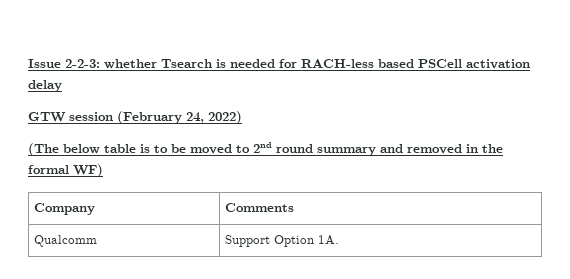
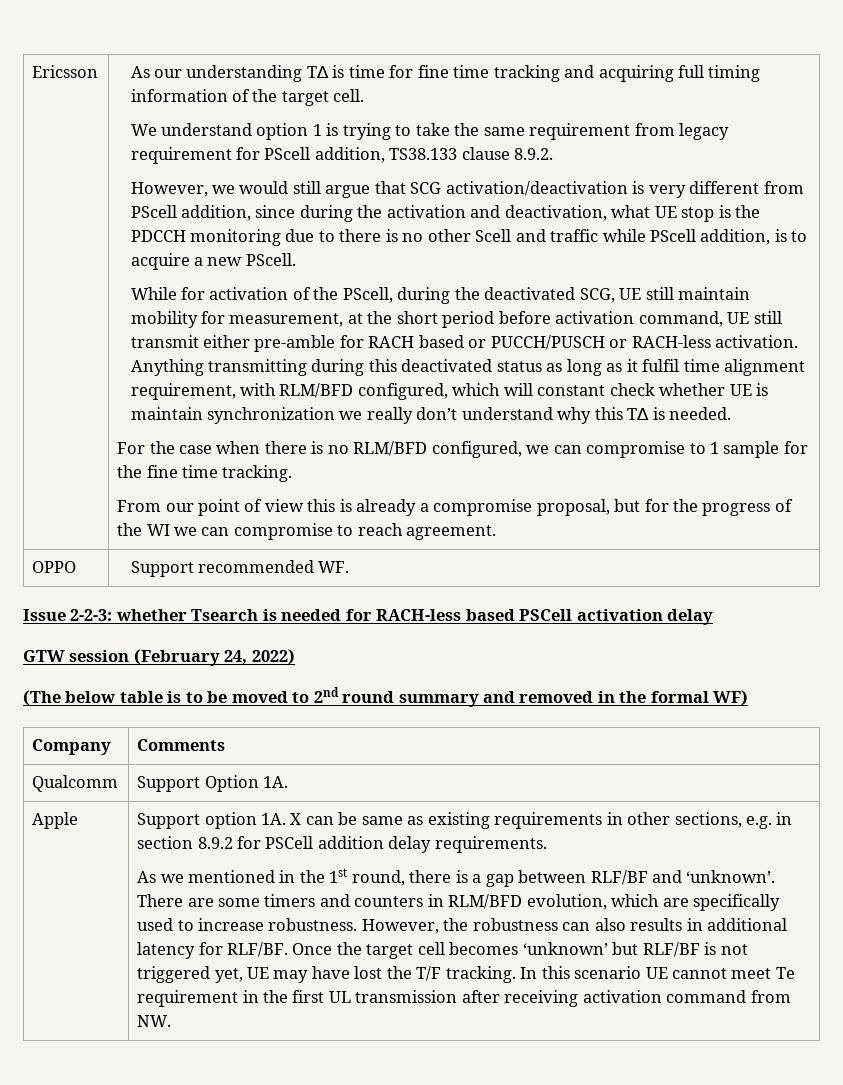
(28, 63) none -> [32,65,99,78] [130,65,761,82] [130,89,365,106] [130,123,730,140] [130,147,554,164] [130,181,804,198] [130,205,761,222] [130,229,808,246] [130,253,296,270] [130,287,751,304] [130,311,782,328] [130,335,799,352] [130,359,806,376] [130,383,769,400] [130,407,732,424] [117,441,808,458] [117,465,293,482] [117,499,793,516] [117,523,497,540] [32,561,77,573] [130,560,350,577] Ericsson | As our understanding T∆ is time for fine time tracking and acquiring full timing information of the target cell. // We understand option 1 is trying to take the same requirement from legacy requirement for PScell addition, TS38.133 clause 8.9.2. // However, we would still argue that SCG activation/deactivation is very different from PScell addition, since during the activation and deactivation, what UE stop is the PDCCH monitoring due to there is no other Scell and traffic while PScell addition, is to acquire a new PScell. // While for activation of the PScell, during the deactivated SCG, UE still maintain mobility for measurement, at the short period before activation command, UE still transmit either pre-amble for RACH based or PUCCH/PUSCH or RACH-less activation. Anything transmitting during this deactivated status as long as it fulfil time alignment requirement, with RLM/BFD configured, which will constant check whether UE is maintain synchronization we really don’t understand why this T∆ is needed. // For the case when there is no RLM/BFD configured, we can compromise to 1 sample for the fine time tracking. // From our point of view this is already a compromise proposal, but for the progress of the WI we can compromise to reach agreement. // OPPO | Support recommended WF. //
(340, 240) none -> [32,812,79,829] [137,812,793,829] [137,836,547,853] [137,868,776,887] [137,894,781,911] [137,918,788,934] [137,942,748,959] [137,966,795,983] [137,990,791,1007] [137,1015,172,1027] // Apple | Support option 1A. X can be same as existing requirements in other sections, e.g. in section 8.9.2 for PSCell addition delay requirements. // As we mentioned in the 1st round, there is a gap between RLF/BF and ‘unknown’. There are some timers and counters in RLM/BFD evolution, which are specifically used to increase robustness. However, the robustness can also results in additional latency for RLF/BF. Once the target cell becomes ‘unknown’ but RLF/BF is not triggered yet, UE may have lost the T/F tracking. In this scenario UE cannot meet Te requirement in the first UL transmission after receiving activation command from NW.

